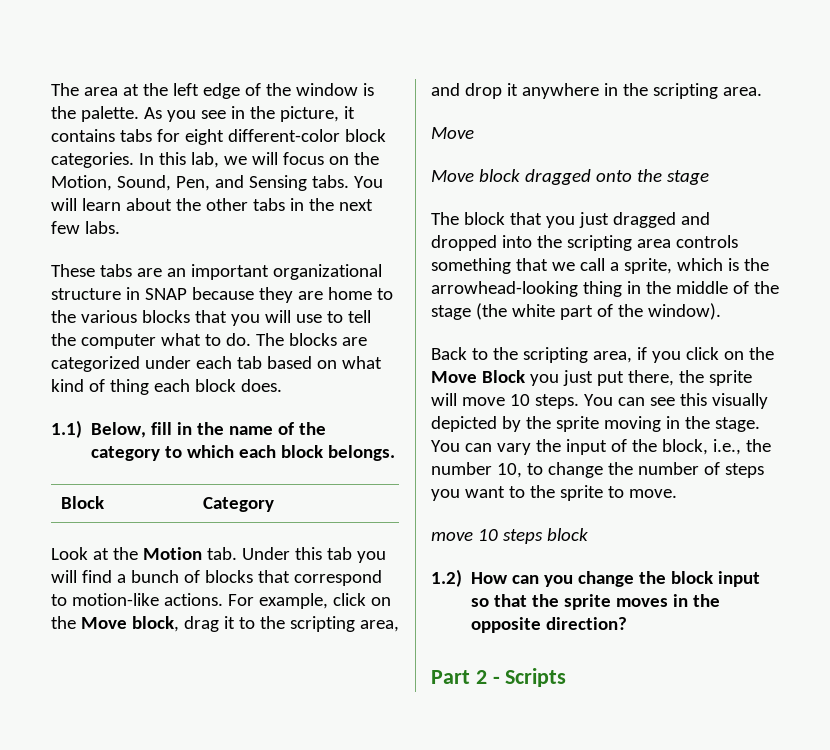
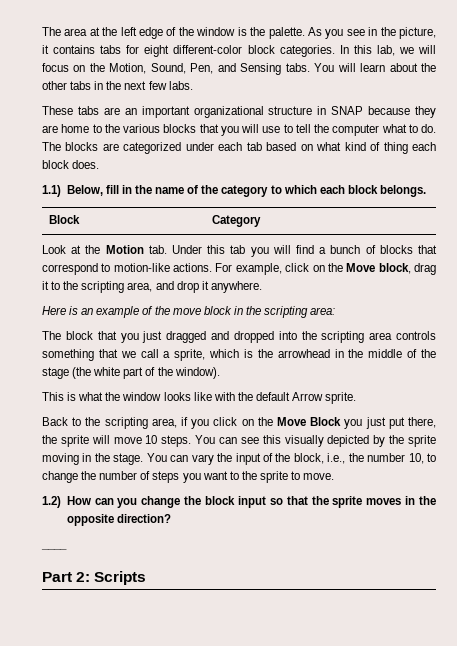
[521,83,762,99] [431,127,474,139] [431,169,709,185] anywhere in the scripting area. // Move // Move block dragged onto the stage -> [210,281,262,293] [42,306,336,318] anywhere. // Here is an example of the move block in the scripting area:
[431,281,622,297] arrowhead-looking thing -> [277,349,330,358] arrowhead
(721, 311) none -> [42,392,357,404] // This is what the window looks like with the default Arrow sprite.
[431,528,588,544] // move 10 steps block -> (335, 476) none
(628, 623) none -> [41,548,67,550] // ____
[475,670,500,684] 2 - -> [76,572,91,582] 2:

